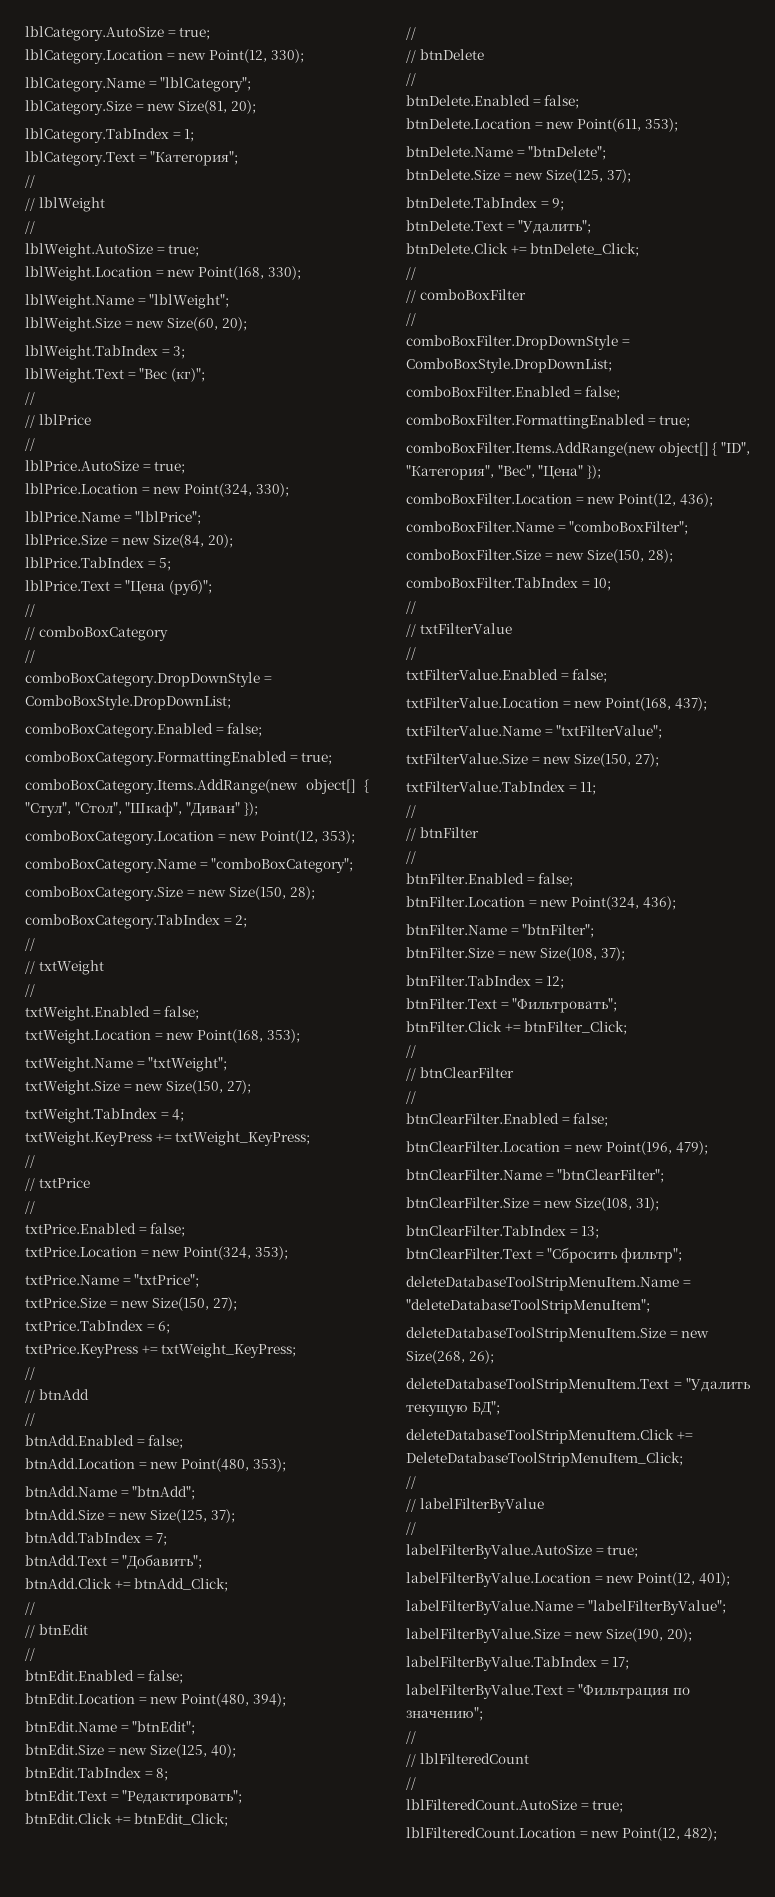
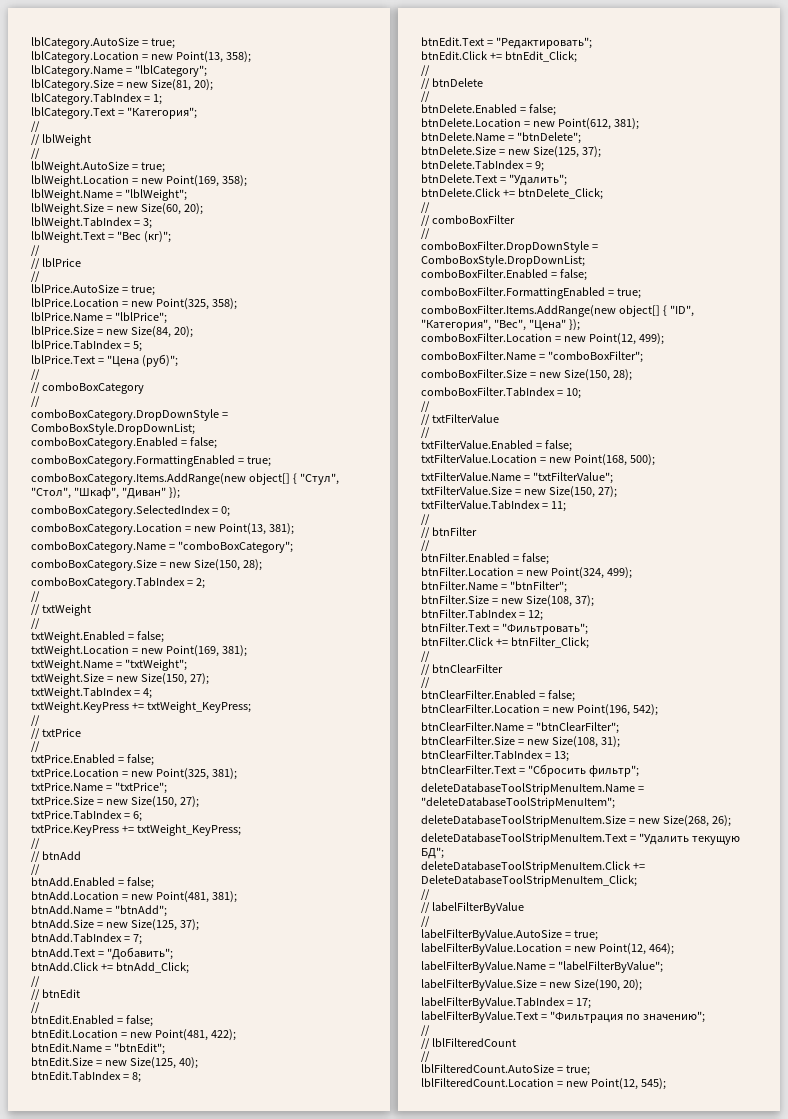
[208,49,304,63] Point(12, 330); -> [175,51,251,63] Point(13, 358);
[197,266,301,280] Point(168, 330); -> [165,175,247,187] Point(169, 358);
[183,483,289,497] Point(324, 330); -> [155,298,237,310] Point(325, 358);
(258, 809) none -> [31,505,230,517] // comboBoxCategory.SelectedIndex = 0;
[259,830,355,844] Point(12, 353); -> [218,523,294,535] Point(13, 381);
[196,1029,300,1043] Point(168, 353); -> [165,645,247,657] Point(169, 381);
[182,1246,288,1260] Point(324, 353); -> [155,768,237,780] Point(325, 381);
[180,1458,286,1472] Point(480, 353); -> [155,891,237,903] Point(481, 381);
[180,1693,286,1707] Point(480, 394); -> [154,1029,236,1041] Point(481, 422);
[576,118,678,132] Point(611, 353); -> [557,118,639,130] Point(612, 381);
[679,493,713,507] 436); -> [638,333,664,345] 499);
[674,697,707,711] 437); -> [629,454,655,466] 500);
[642,896,676,910] 436); -> [606,567,632,579] 499);
[675,1141,708,1155] 479); -> [632,704,658,716] 542);
[698,1572,730,1586] 401); -> [648,943,674,955] 464);
[683,1827,717,1841] 482); -> [640,1078,666,1090] 545);

